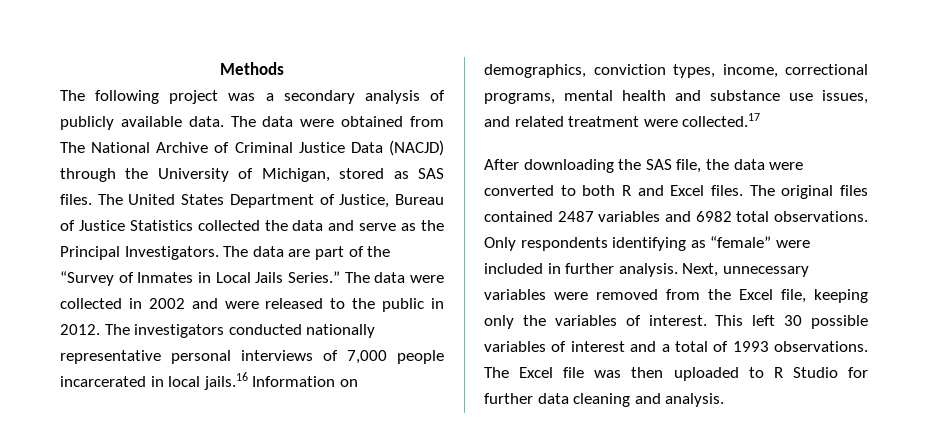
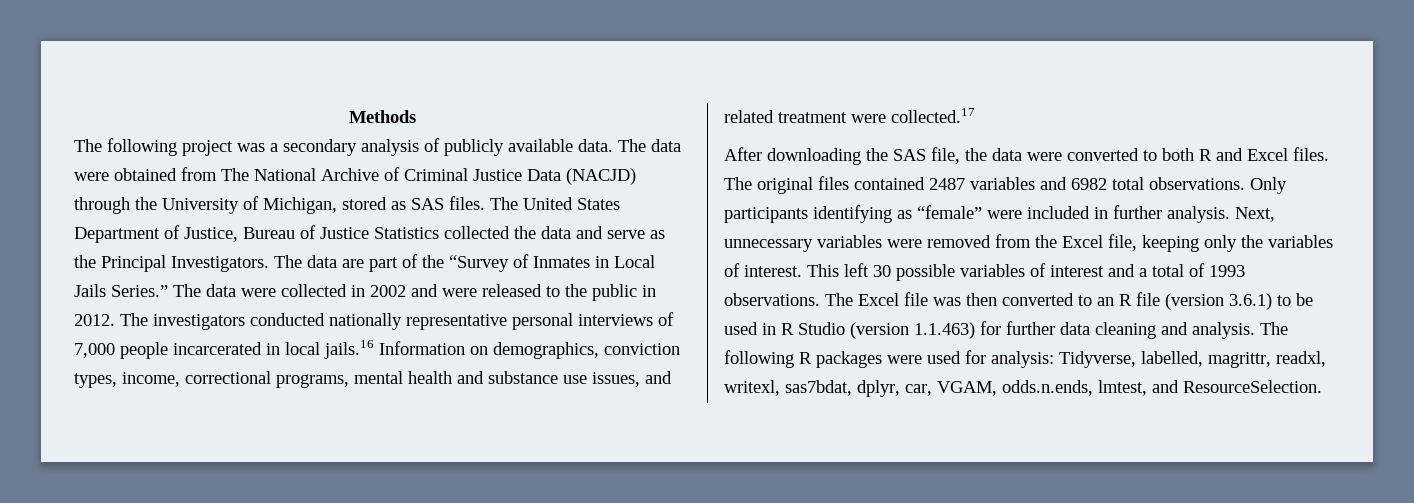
[520,237,608,251] respondents -> [724,207,808,223] participants
[673,367,838,381] uploaded to R Studio -> [1002,292,1313,310] [724,322,975,339] converted to an R file (version 3.6.1) to be used in R Studio (version 1.1.463)
(725, 400) none -> [1260,322,1288,335] [724,350,1326,368] [724,380,1322,397] The following R packages were used for analysis: Tidyverse, labelled, magrittr, readxl, writexl, sas7bdat, dplyr, car, VGAM, odds.n.ends, lmtest, and ResourceSelection.

